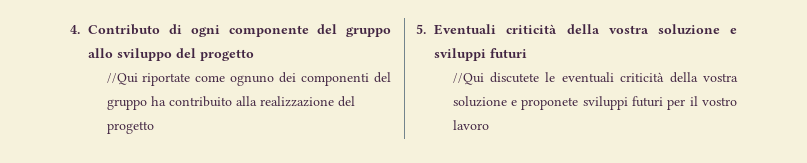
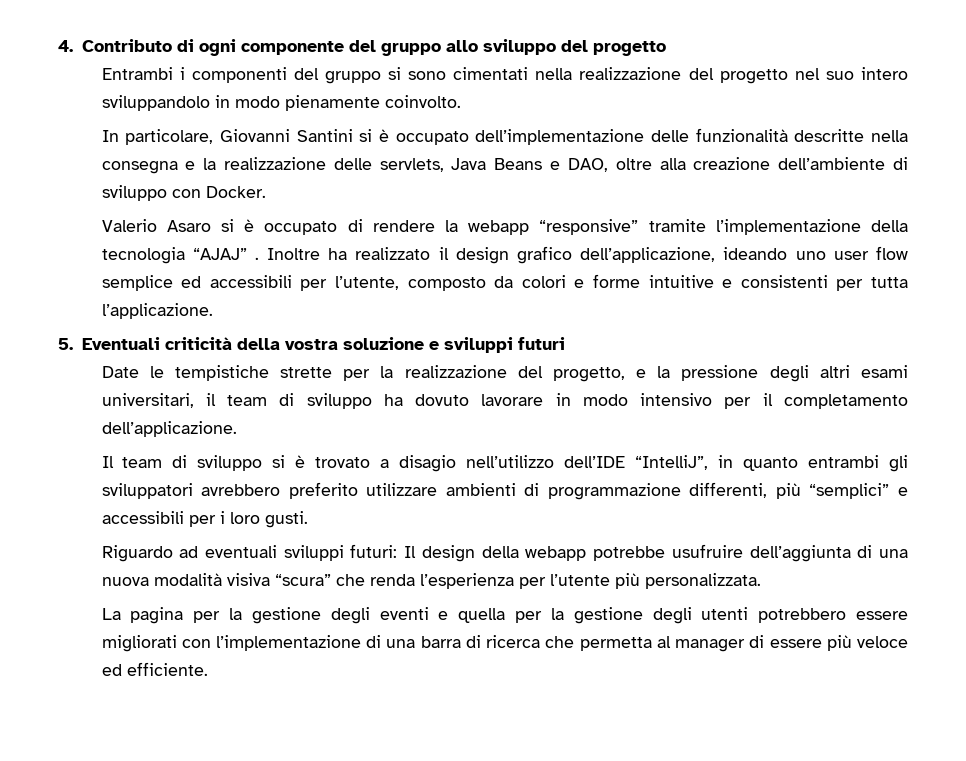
[106,72,391,86] [106,96,355,110] [106,121,154,134] //Qui riportate come ognuno dei componenti del gruppo ha contribuito alla realizzazione del progetto -> [101,67,908,84] [101,95,461,111] [101,128,908,145] [101,157,909,174] [101,185,266,201] [101,219,909,235] [101,246,909,264] [101,274,908,291] [101,303,213,319] Entrambi i componenti del gruppo si sono cimentati nella realizzazione del progetto nel suo intero sviluppandolo in modo pienamente coinvolto. // In particolare, Giovanni Santini si è occupato dell’implementazione delle funzionalità descritte nella consegna e la realizzazione delle servlets, Java Beans e DAO, oltre alla creazione dell’ambiente di sviluppo con Docker. // Valerio Asaro si è occupato di rendere la webapp “responsive” tramite l’implementazione della tecnologia “AJAJ” . Inoltre ha realizzato il design grafico dell’applicazione, ideando uno user flow semplice ed accessibili per l’utente, composto da colori e forme intuitive e consistenti per tutta l’applicazione.
[452,72,738,85] [452,96,737,110] [452,120,489,130] //Qui discutete le eventuali criticità della vostra soluzione e proponete sviluppi futuri per il vostro lavoro -> [101,365,908,382] [101,393,908,409] [101,421,237,437] [101,455,908,472] [101,482,909,500] [101,511,308,528] [101,544,908,562] [101,573,761,589] [101,607,909,624] [101,635,908,652] [101,662,208,676] Date le tempistiche strette per la realizzazione del progetto, e la pressione degli altri esami universitari, il team di sviluppo ha dovuto lavorare in modo intensivo per il completamento dell’applicazione. // Il team di sviluppo si è trovato a disagio nell’utilizzo dell’IDE “IntelliJ”, in quanto entrambi gli sviluppatori avrebbero preferito utilizzare ambienti di programmazione differenti, più “semplici” e accessibili per i loro gusti. // Riguardo ad eventuali sviluppi futuri: Il design della webapp potrebbe usufruire dell’aggiunta di una nuova modalità visiva “scura” che renda l’esperienza per l’utente più personalizzata. // La pagina per la gestione degli eventi e quella per la gestione degli utenti potrebbero essere migliorati con l’implementazione di una barra di ricerca che permetta al manager di essere più veloce ed efficiente.

